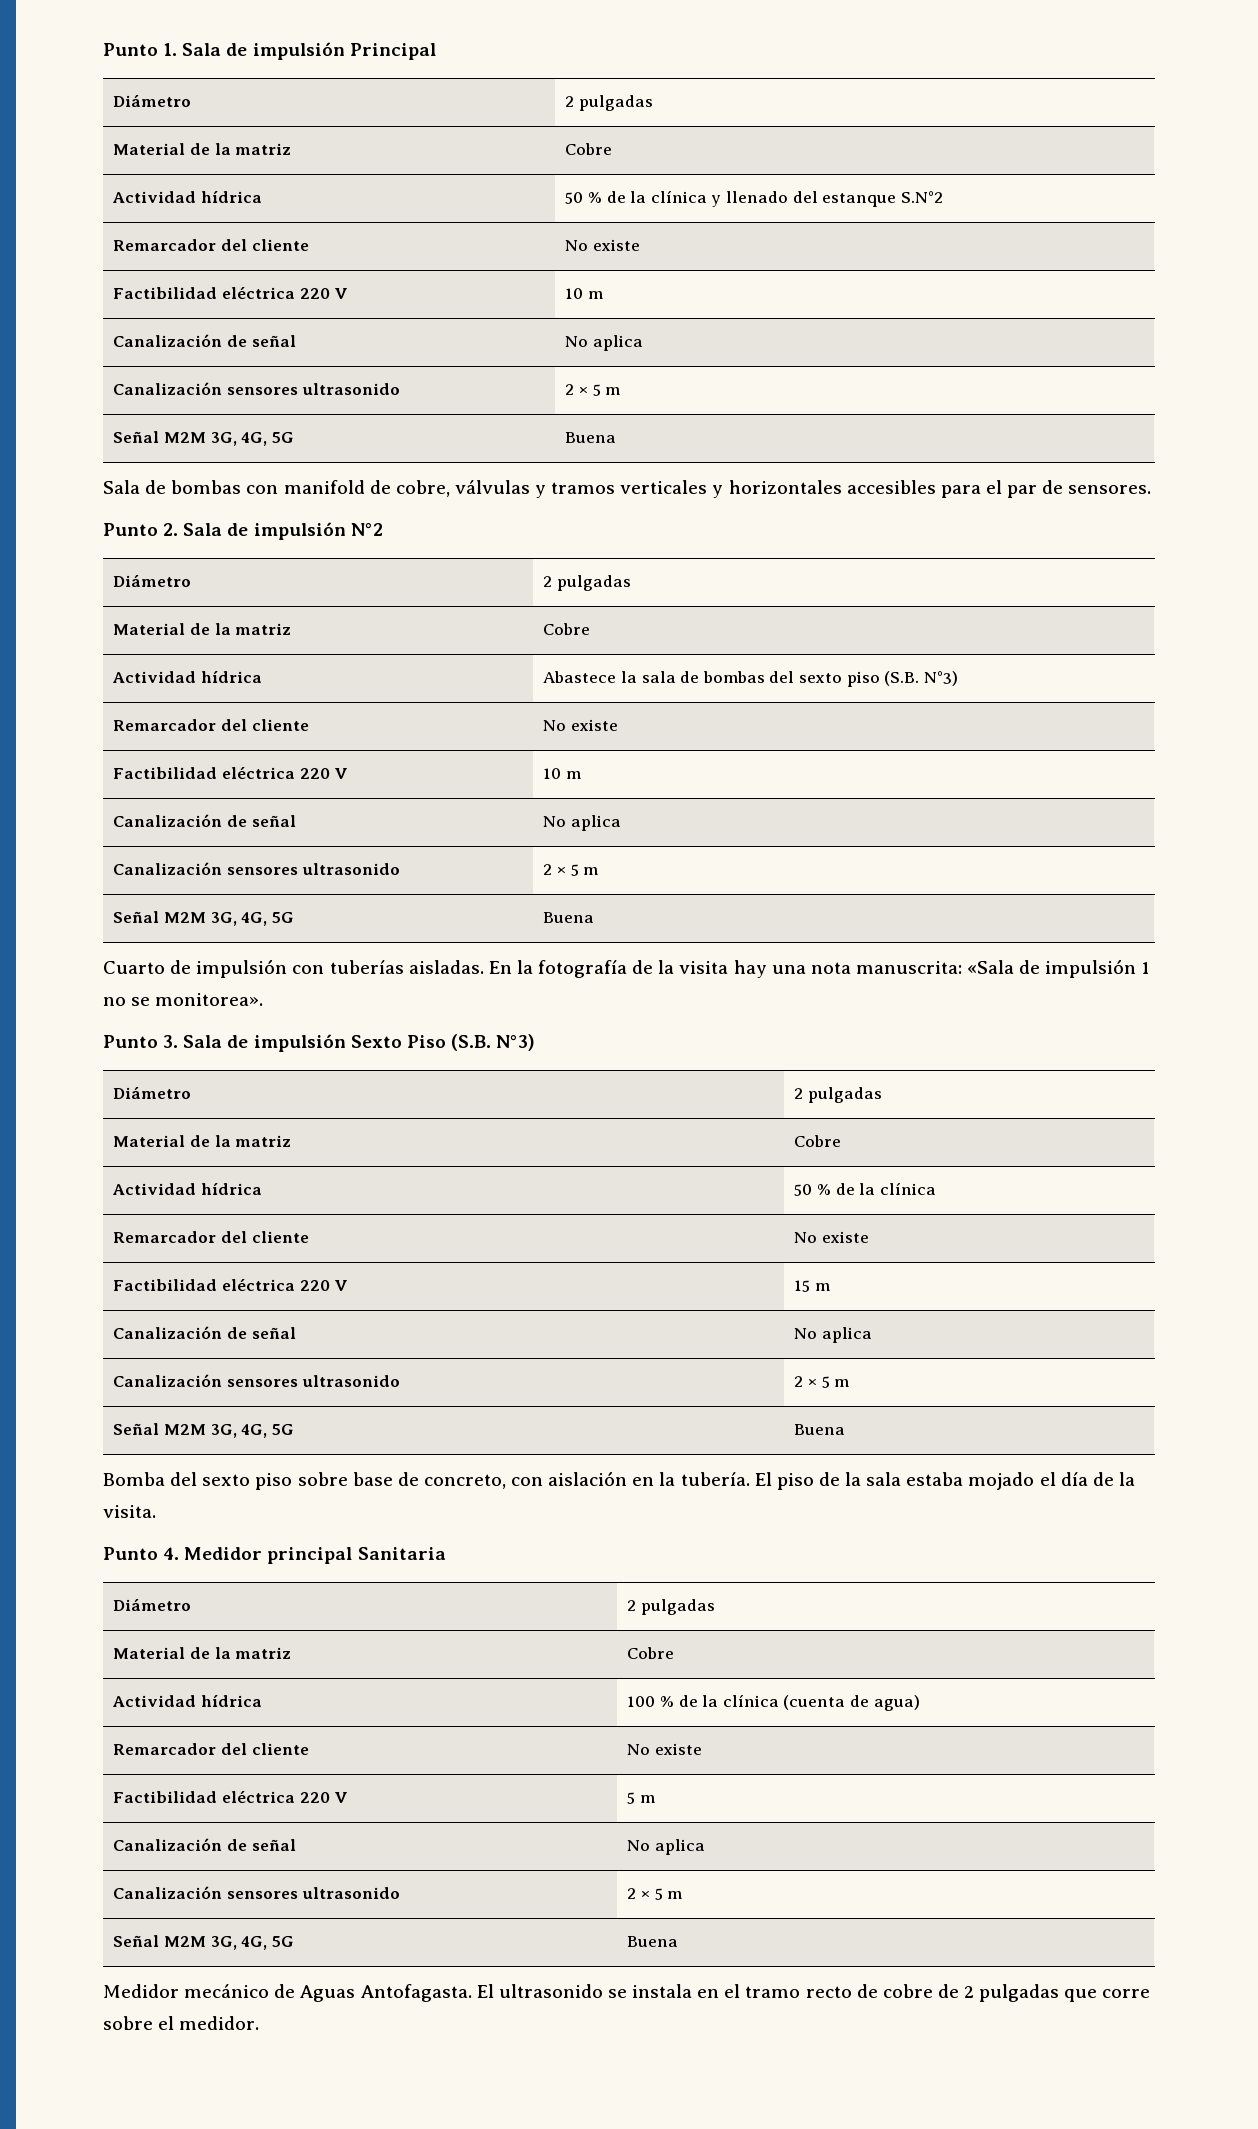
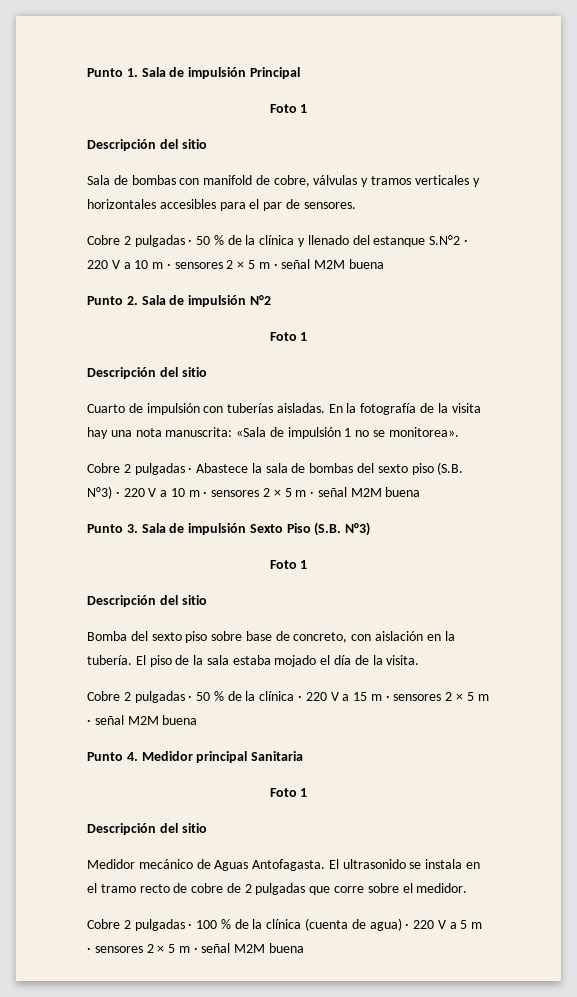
[113,94,192,107] [565,95,654,111] [113,143,292,155] [565,143,613,155] [112,191,263,203] [565,190,943,207] [113,239,309,251] [565,239,641,251] [113,286,349,299] [565,288,604,299] [113,334,296,347] [565,335,644,351] [113,382,400,395] [565,384,621,396] [113,431,294,446] [565,432,617,443] // Diámetro | 2 pulgadas // Material de la matriz | Cobre // Actividad hídrica | 50 % de la clínica y llenado del estanque S.N°2 // Remarcador del cliente | No existe // Factibilidad eléctrica 220 V | 10 m // Canalización de señal | No aplica // Canalización sensores ultrasonido | 2 × 5 m // Señal M2M 3G, 4G, 5G | Buena -> [269,104,308,113] [87,139,207,151] // Foto 1 // Descripción del sitio
(1152, 489) none -> [87,235,468,247] [87,259,384,269] // Cobre 2 pulgadas · 50 % de la clínica y llenado del estanque S.N°2 · 220 V a 10 m · sensores 2 × 5 m · señal M2M buena
[113,574,192,587] [543,575,632,591] [113,623,292,635] [543,623,591,635] [112,671,263,683] [543,671,958,687] [113,719,309,731] [543,719,619,731] [113,766,349,779] [543,768,582,779] [113,814,296,827] [543,815,622,831] [113,862,400,875] [543,864,599,876] [113,911,294,926] [543,912,595,923] // Diámetro | 2 pulgadas // Material de la matriz | Cobre // Actividad hídrica | Abastece la sala de bombas del sexto piso (S.B. N°3) // Remarcador del cliente | No existe // Factibilidad eléctrica 220 V | 10 m // Canalización de señal | No aplica // Canalización sensores ultrasonido | 2 × 5 m // Señal M2M 3G, 4G, 5G | Buena -> [269,332,308,341] [87,367,207,379] // Foto 1 // Descripción del sitio
(264, 999) none -> [87,462,464,475] [87,486,421,499] // Cobre 2 pulgadas · Abastece la sala de bombas del sexto piso (S.B. N°3) · 220 V a 10 m · sensores 2 × 5 m · señal M2M buena
[113,1086,192,1099] [794,1087,883,1103] [113,1135,292,1147] [794,1135,842,1147] [112,1183,263,1195] [794,1182,936,1196] [113,1231,309,1243] [794,1231,870,1243] [113,1278,349,1291] [794,1280,831,1292] [113,1326,296,1339] [794,1327,873,1343] [113,1374,400,1387] [794,1376,850,1388] [113,1423,294,1438] [794,1424,846,1435] // Diámetro | 2 pulgadas // Material de la matriz | Cobre // Actividad hídrica | 50 % de la clínica // Remarcador del cliente | No existe // Factibilidad eléctrica 220 V | 15 m // Canalización de señal | No aplica // Canalización sensores ultrasonido | 2 × 5 m // Señal M2M 3G, 4G, 5G | Buena -> [269,560,308,569] [87,595,207,607] // Foto 1 // Descripción del sitio
(156, 1511) none -> [87,691,489,703] [87,715,198,725] // Cobre 2 pulgadas · 50 % de la clínica · 220 V a 15 m · sensores 2 × 5 m · señal M2M buena
[113,1598,192,1611] [627,1599,716,1615] [113,1647,292,1659] [627,1647,675,1659] [112,1695,263,1707] [627,1694,920,1711] [113,1743,309,1755] [627,1743,703,1755] [113,1790,349,1803] [627,1792,656,1804] [113,1838,296,1851] [627,1839,706,1855] [113,1886,400,1899] [627,1888,683,1900] [113,1935,294,1950] [627,1936,679,1947] // Diámetro | 2 pulgadas // Material de la matriz | Cobre // Actividad hídrica | 100 % de la clínica (cuenta de agua) // Remarcador del cliente | No existe // Factibilidad eléctrica 220 V | 5 m // Canalización de señal | No aplica // Canalización sensores ultrasonido | 2 × 5 m // Señal M2M 3G, 4G, 5G | Buena -> [269,788,308,797] [87,823,207,835] // Foto 1 // Descripción del sitio
(260, 2023) none -> [87,918,483,931] [87,943,305,953] // Cobre 2 pulgadas · 100 % de la clínica (cuenta de agua) · 220 V a 5 m · sensores 2 × 5 m · señal M2M buena

